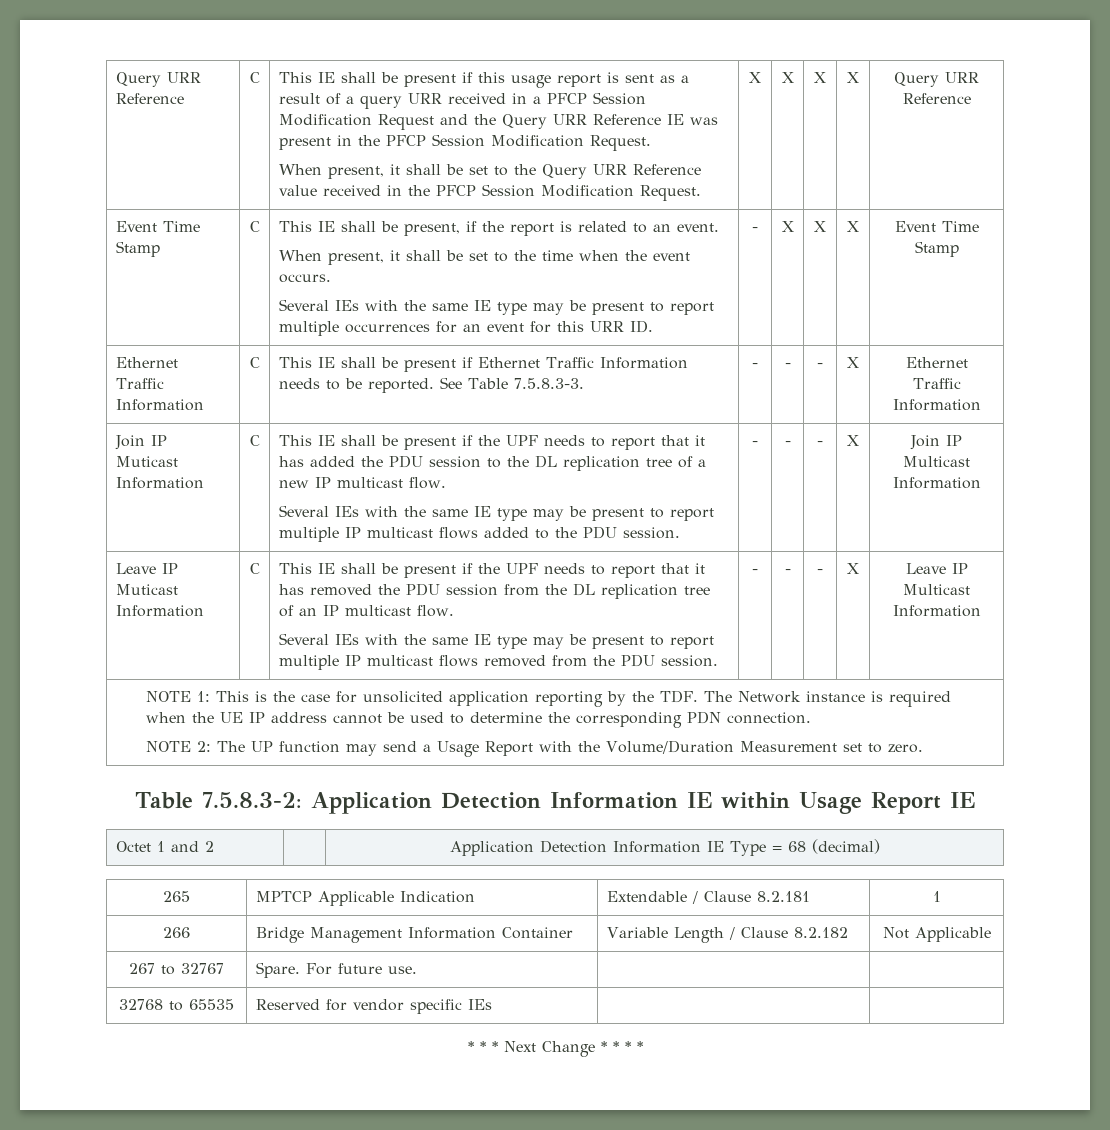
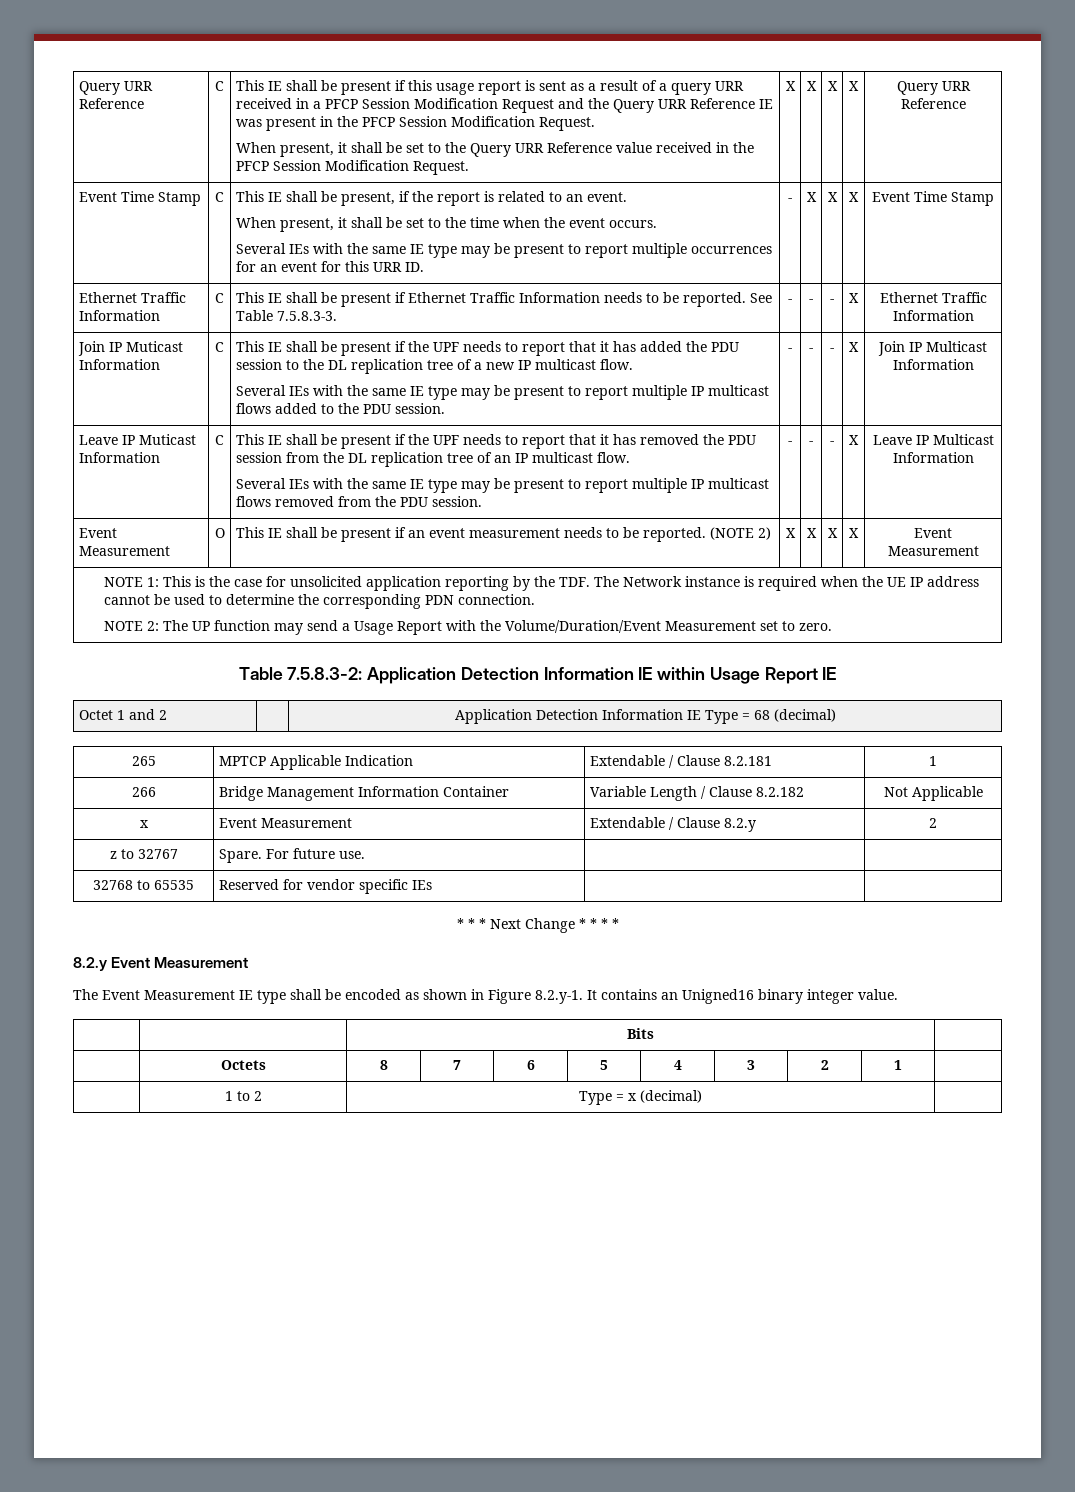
(981, 611) none -> [78,528,117,538] [78,546,170,556] [214,528,225,538] [235,527,771,542] [785,528,796,538] [806,528,817,538] [827,528,838,538] [849,528,859,538] [914,528,952,538] [887,546,979,556] // Event Measurement | O | This IE shall be present if an event measurement needs to be reported. (NOTE 2) | X | X | X | X | Event Measurement
[606,740,735,754] Volume/Duration -> [505,620,662,633] Volume/Duration/Event
[129,963,155,974] 267 -> [139,820,149,828] [218,818,352,828] [589,817,756,832] [929,818,937,828] [109,851,117,859] x | Event Measurement | Extendable / Clause 8.2.y | 2 // z
(643, 1046) none -> [73,957,249,971] [73,989,898,1004] [627,1028,654,1039] [220,1060,266,1070] [379,1060,388,1070] [453,1060,461,1070] [526,1060,535,1070] [600,1060,608,1070] [673,1060,682,1070] [747,1060,755,1070] [820,1060,829,1070] [894,1060,902,1070] [224,1091,262,1101] [579,1090,702,1105] // 8.2.y Event Measurement // The Event Measurement IE type shall be encoded as shown in Figure 8.2.y-1. It contains an Unigned16 binary integer value. // | | Bits | // | Octets | 8 | 7 | 6 | 5 | 4 | 3 | 2 | 1 | // | 1 to 2 | Type = x (decimal) |

